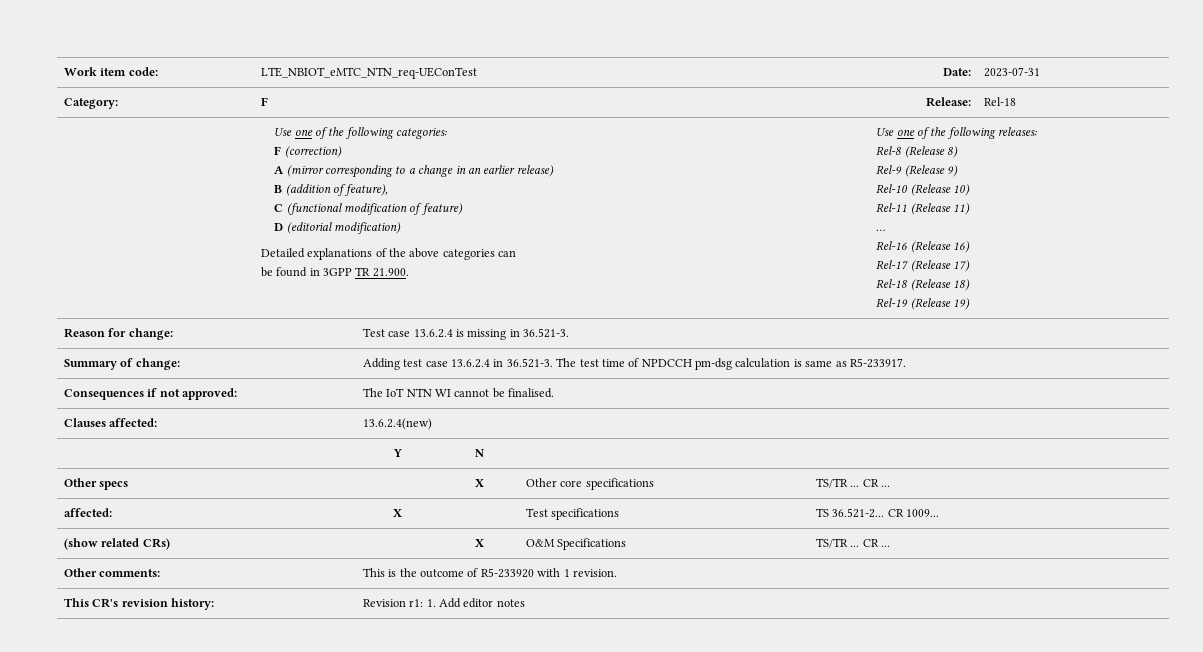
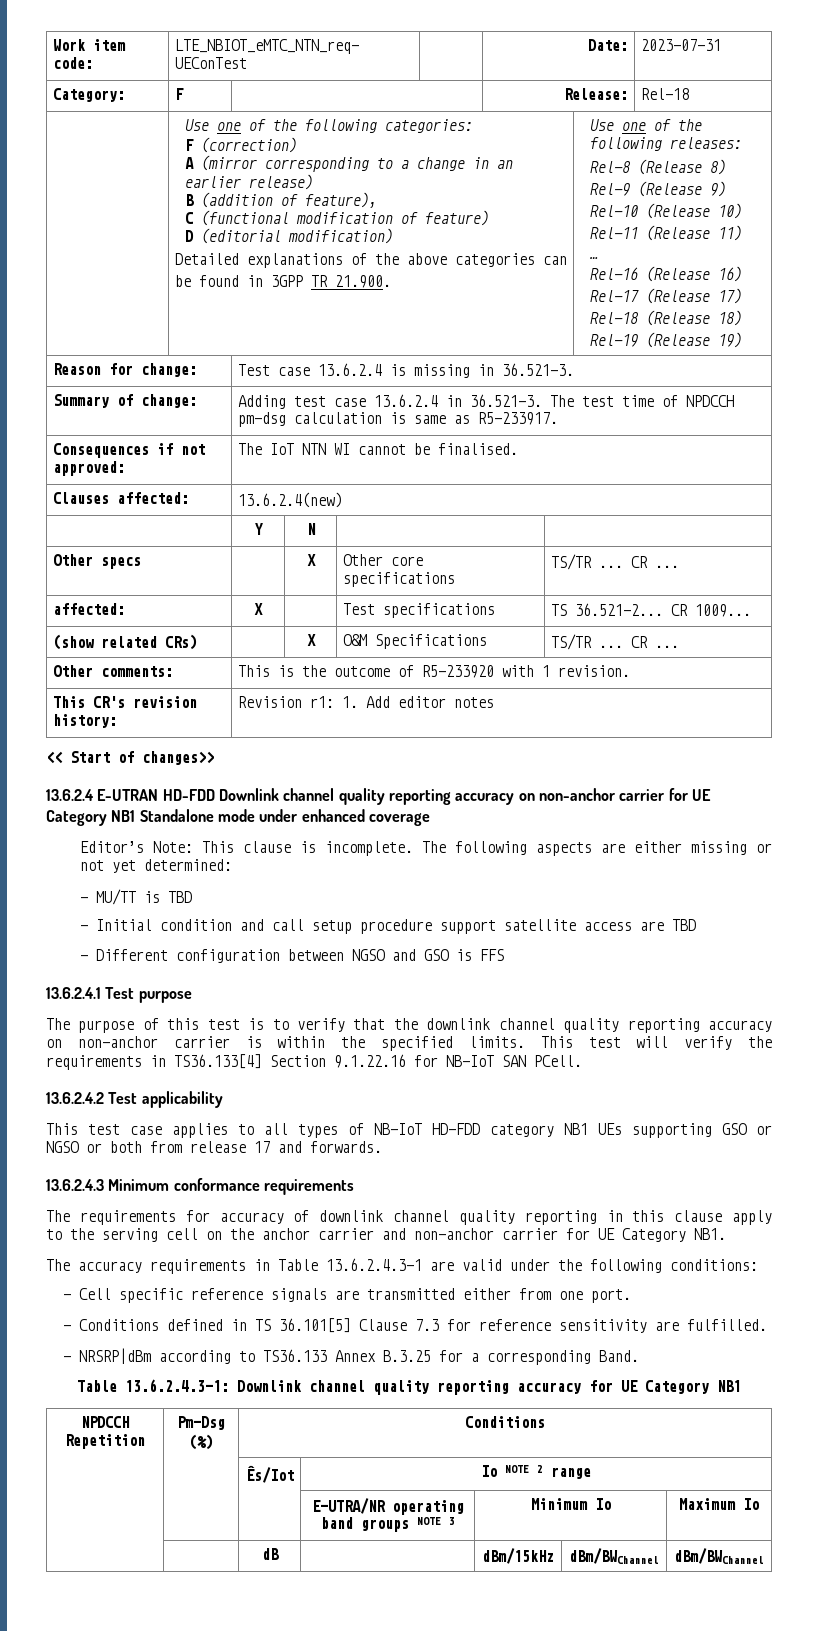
(525, 603) none -> [46,751,214,765] [46,788,711,805] [46,809,430,826] [80,841,773,856] [80,859,233,873] [80,889,193,905] [80,919,697,934] [80,949,505,963] [46,987,192,1003] [46,1018,772,1033] [46,1036,773,1051] [46,1054,582,1070] [46,1091,223,1108] [46,1123,772,1138] [46,1141,382,1153] [46,1178,354,1195] [46,1210,773,1225] [46,1228,726,1242] [46,1258,758,1274] [63,1288,632,1303] [63,1318,768,1333] [63,1348,640,1365] [77,1379,741,1395] [81,1416,130,1428] [65,1434,145,1449] [177,1416,225,1430] [189,1434,213,1450] [465,1416,545,1428] [245,1465,294,1483] [481,1465,591,1479] [311,1498,464,1515] [320,1517,455,1532] [530,1498,611,1510] [679,1498,759,1510] [261,1548,279,1560] [482,1548,554,1564] [569,1548,659,1564] [674,1548,764,1564] // << Start of changes>> // 13.6.2.4 E-UTRAN HD-FDD Downlink channel quality reporting accuracy on non-anchor carrier for UE Category NB1 Standalone mode under enhanced coverage // Editor’s Note: This clause is incomplete. The following aspects are either missing or not yet determined: // - MU/TT is TBD // - Initial condition and call setup procedure support satellite access are TBD // - Different configuration between NGSO and GSO is FFS // 13.6.2.4.1 Test purpose // The purpose of this test is to verify that the downlink channel quality reporting accuracy on non-anchor carrier is within the specified limits. This test will verify the requirements in TS36.133[4] Section 9.1.22.16 for NB-IoT SAN PCell. // 13.6.2.4.2 Test applicability // This test case applies to all types of NB-IoT HD-FDD category NB1 UEs supporting GSO or NGSO or both from release 17 and forwards. // 13.6.2.4.3 Minimum conformance requirements // The requirements for accuracy of downlink channel quality reporting in this clause apply to the serving cell on the anchor carrier and non-anchor carrier for UE Category NB1. // The accuracy requirements in Table 13.6.2.4.3-1 are valid under the following conditions: // - Cell specific reference signals are transmitted either from one port. // - Conditions defined in TS 36.101[5] Clause 7.3 for reference sensitivity are fulfilled. // - NRSRP|dBm according to TS36.133 Annex B.3.25 for a corresponding Band. // Table 13.6.2.4.3-1: Downlink channel quality reporting accuracy for UE Category NB1 // NPDCCH Repetition | Pm-Dsg (%) | Conditions // | | Ês/Iot | Io NOTE 2 range // | | | E-UTRA/NR operating band groups NOTE 3 | Minimum Io | Maximum Io // | | dB | | dBm/15kHz | dBm/BWChannel | dBm/BWChannel

